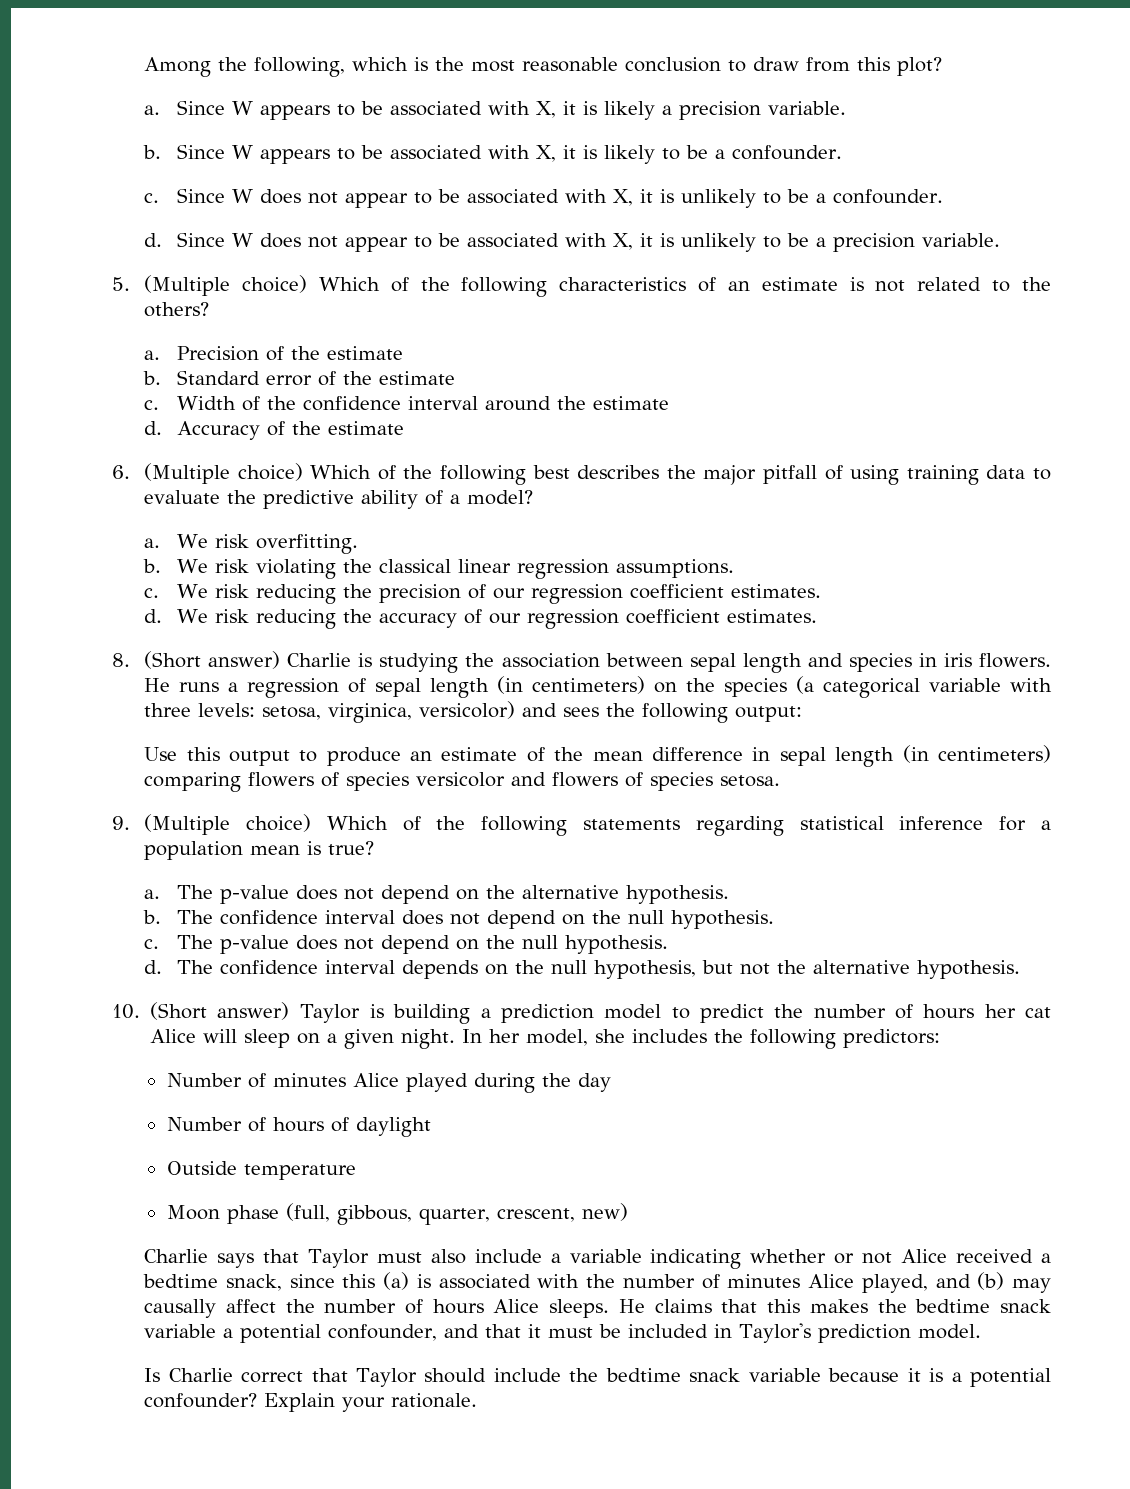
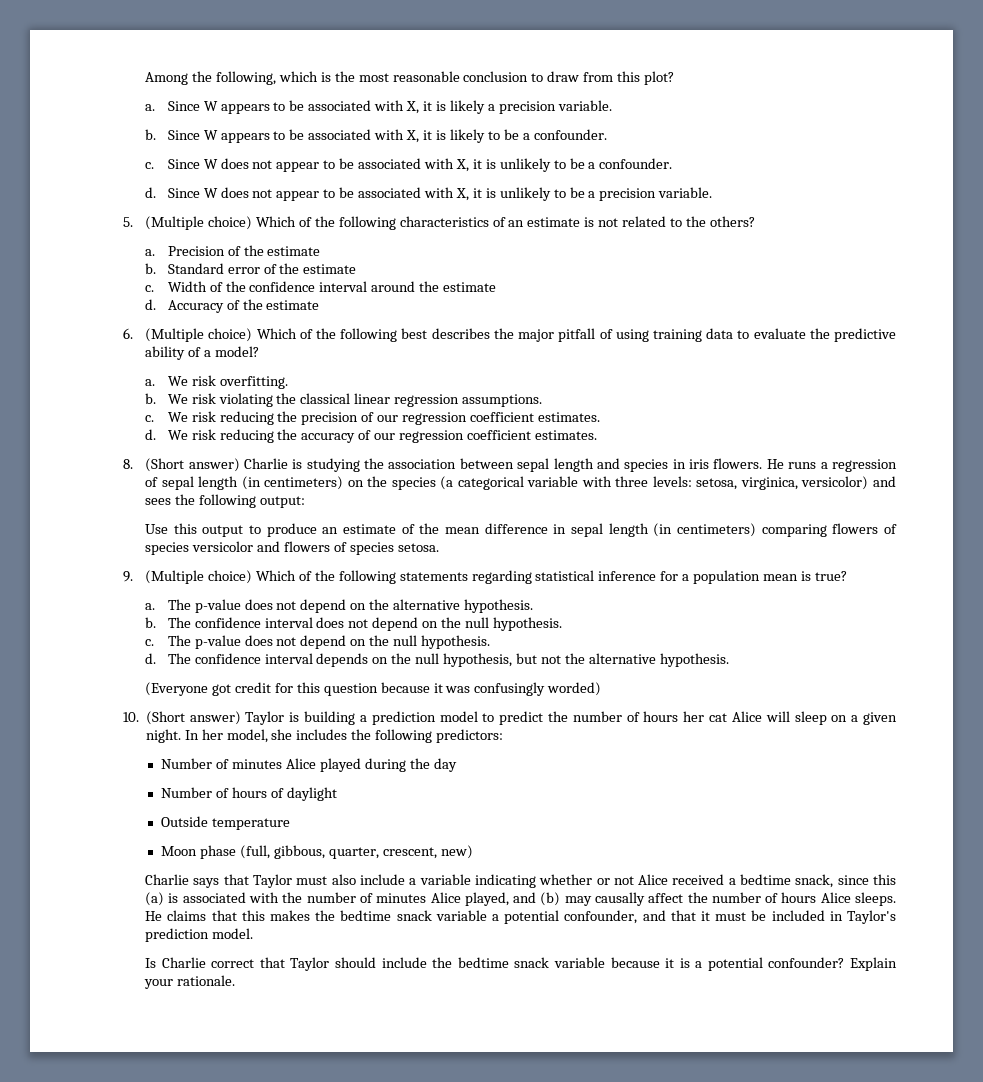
(1020, 969) none -> [145,682,602,696] // (Everyone got credit for this question because it was confusingly worded)

